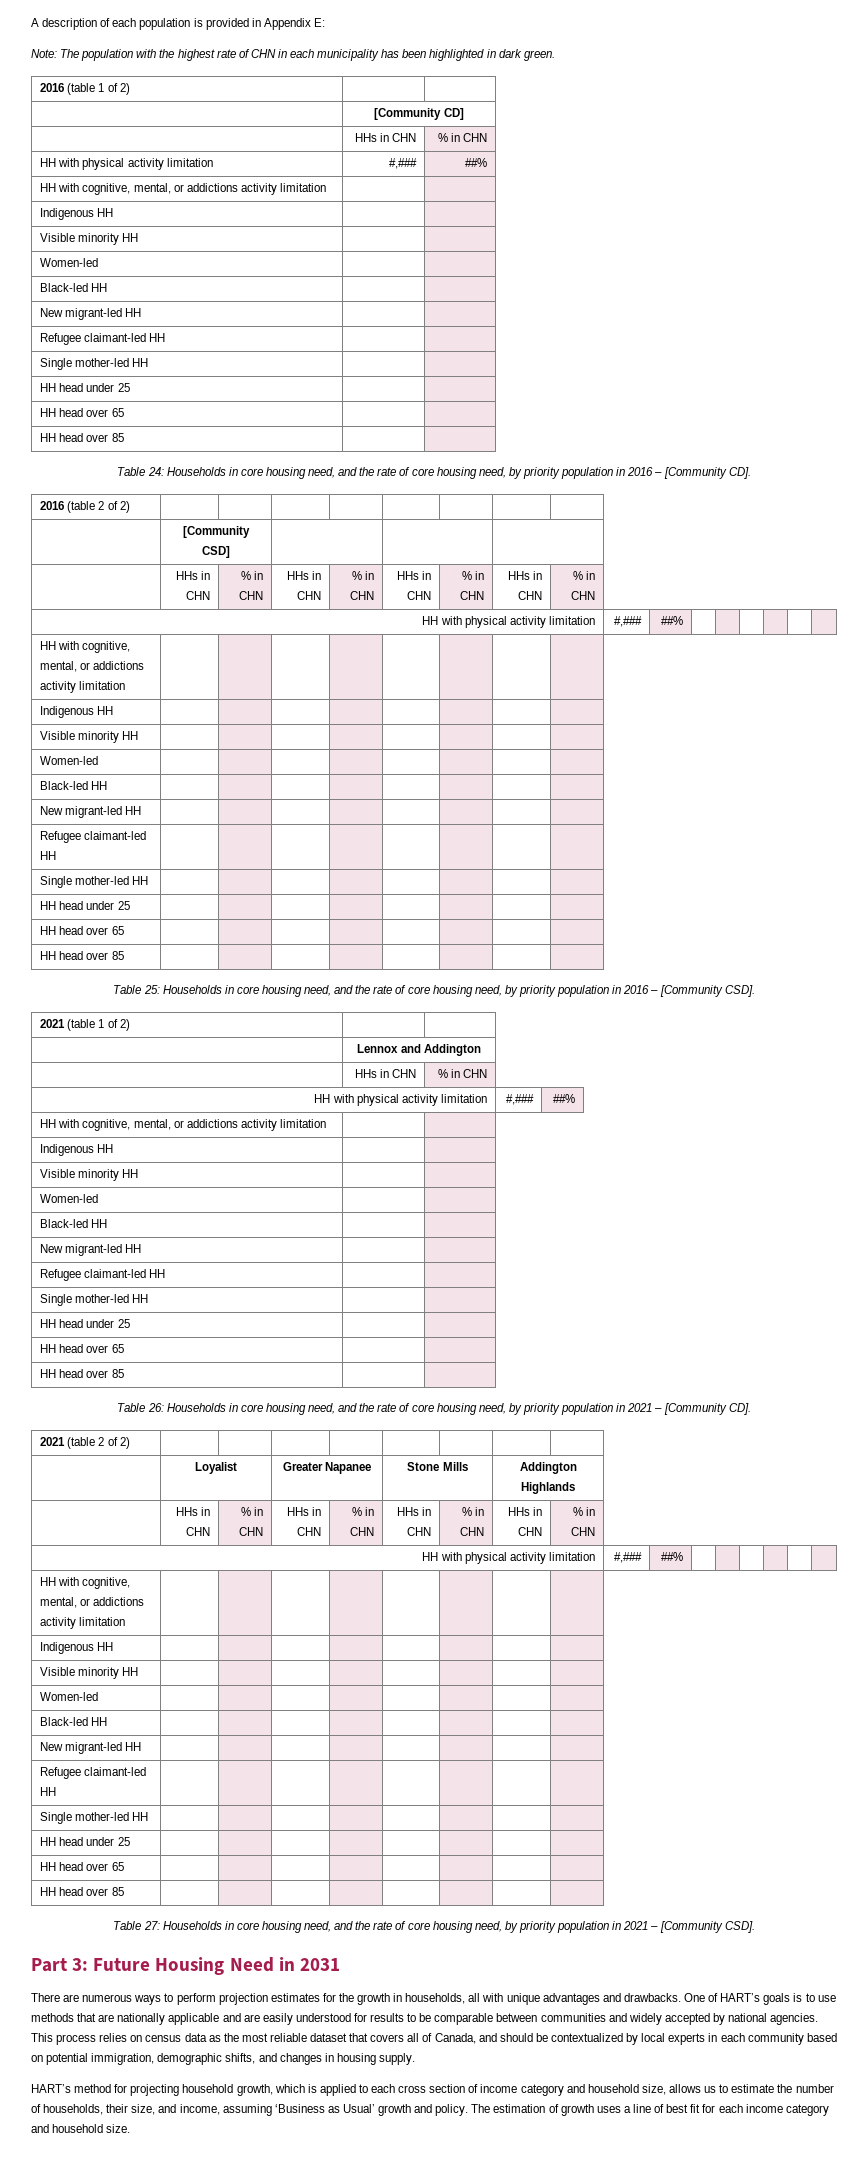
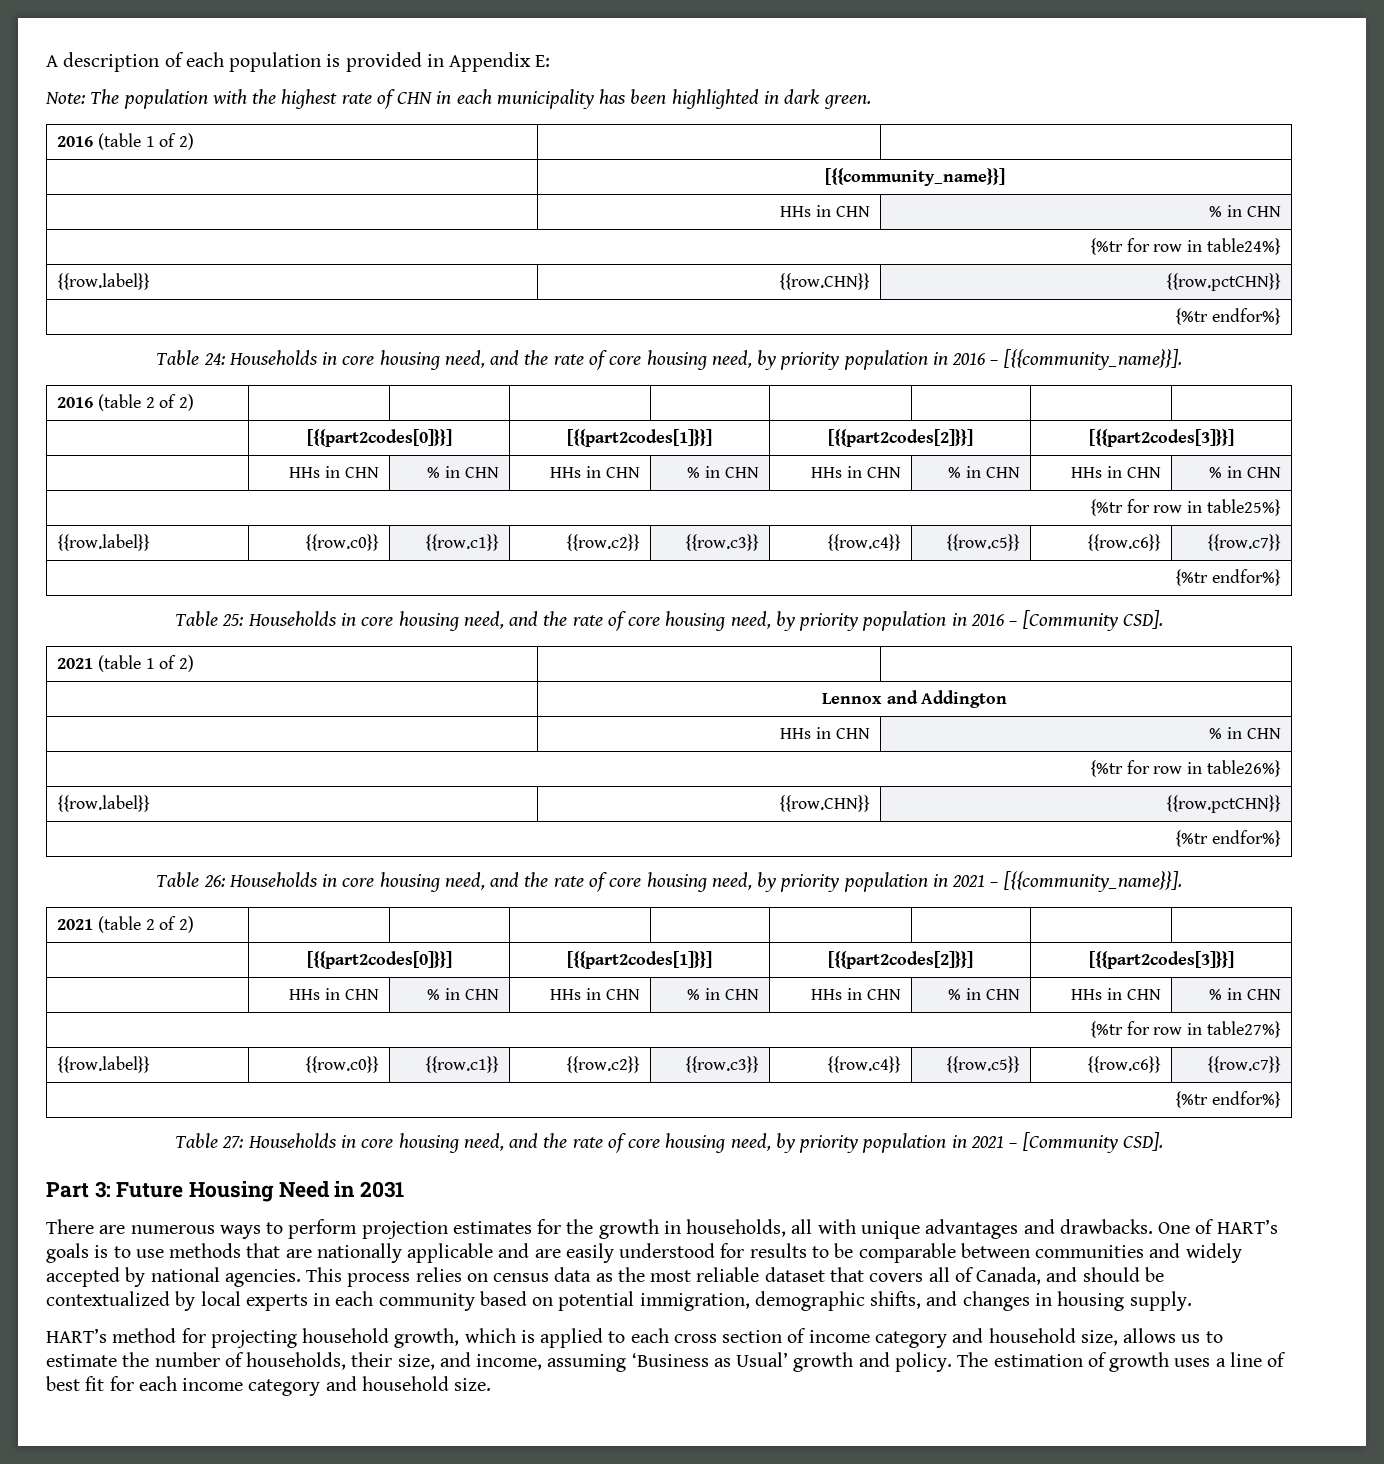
[374,108,464,120] [354,133,416,142] [437,133,487,142] [40,158,213,170] [388,158,417,169] [464,158,487,167] [40,183,326,195] [40,208,114,220] [40,233,139,245] [40,258,99,267] [40,283,108,292] [40,308,142,320] [40,333,166,345] [40,358,149,370] [40,383,130,392] [40,408,124,417] [40,433,124,442] [Community CD] // | HHs in CHN | % in CHN // HH with physical activity limitation | #,### | ##% // HH with cognitive, mental, or addictions activity limitation | | // Indigenous HH | | // Visible minority HH | | // Women-led | | // Black-led HH | | // New migrant-led HH | | // Refugee claimant-led HH | | // Single mother-led HH | | // HH head under 25 | | // HH head over 65 | | // HH head over 85 | | -> [824,168,1005,186] [780,205,870,217] [1209,205,1281,217] [1089,238,1281,255] [57,273,151,290] [778,273,870,290] [1165,273,1281,291] [1175,308,1281,325] [{{community_name}}] // | HHs in CHN | % in CHN // {%tr for row in table24%} // {{row.label}} | {{row.CHN}} | {{row.pctCHN}} // {%tr endfor%}
[663,467,751,479] [Community CD]. -> [1003,349,1182,370] [{{community_name}}].
[183,526,250,538] [202,546,230,558] [Community CSD] | | | -> [306,429,452,447] [567,429,712,447] [827,429,973,447] [1088,429,1234,447] [{{part2codes[0]}}] | [{{part2codes[1]}}] | [{{part2codes[2]}}] | [{{part2codes[3]}}]
[422,616,595,628] [613,616,642,627] [660,616,683,625] [40,641,131,653] [40,661,145,672] [40,681,126,693] [40,706,114,718] [40,731,139,743] [40,756,99,765] [40,781,108,790] [40,806,142,818] [40,831,147,843] [40,851,57,860] [40,876,149,888] [40,901,130,910] [40,926,124,935] [40,951,124,960] HH with physical activity limitation | #,### | ##% | | | | | | // HH with cognitive, mental, or addictions activity limitation | | | | | | | | // Indigenous HH | | | | | | | | // Visible minority HH | | | | | | | | // Women-led | | | | | | | | // Black-led HH | | | | | | | | // New migrant-led HH | | | | | | | | // Refugee claimant-led HH | | | | | | | | // Single mother-led HH | | | | | | | | // HH head under 25 | | | | | | | | // HH head over 65 | | | | | | | | // HH head over 85 | | | | | | | | -> [1089,499,1281,516] [57,534,151,551] [304,534,379,551] [424,534,499,551] [565,534,640,551] [684,534,759,551] [826,534,901,551] [945,534,1020,551] [1086,534,1161,551] [1206,534,1281,551] [1175,569,1281,586] {%tr for row in table25%} // {{row.label}} | {{row.c0}} | {{row.c1}} | {{row.c2}} | {{row.c3}} | {{row.c4}} | {{row.c5}} | {{row.c6}} | {{row.c7}} // {%tr endfor%}
[314,1094,487,1106] [505,1094,534,1105] [552,1094,575,1103] [40,1119,326,1131] [40,1144,114,1156] [40,1169,139,1181] [40,1194,99,1203] [40,1219,108,1228] [40,1244,142,1256] [40,1269,166,1281] [40,1294,149,1306] [40,1319,130,1328] [40,1344,124,1353] [40,1369,124,1378] HH with physical activity limitation | #,### | ##% // HH with cognitive, mental, or addictions activity limitation | | // Indigenous HH | | // Visible minority HH | | // Women-led | | // Black-led HH | | // New migrant-led HH | | // Refugee claimant-led HH | | // Single mother-led HH | | // HH head under 25 | | // HH head over 65 | | // HH head over 85 | | -> [1089,760,1281,777] [57,795,151,812] [778,795,870,812] [1165,795,1281,813] [1175,830,1281,847] {%tr for row in table26%} // {{row.label}} | {{row.CHN}} | {{row.pctCHN}} // {%tr endfor%}
[663,1403,751,1415] [Community CD]. -> [1003,871,1182,892] [{{community_name}}].
[195,1462,237,1474] [282,1462,372,1474] [407,1462,468,1471] [519,1462,577,1474] [521,1482,575,1494] Loyalist | Greater Napanee | Stone Mills | Addington Highlands -> [306,951,452,969] [567,951,712,969] [827,951,973,969] [1088,951,1234,969] [{{part2codes[0]}}] | [{{part2codes[1]}}] | [{{part2codes[2]}}] | [{{part2codes[3]}}]
[422,1552,595,1564] [613,1552,642,1563] [660,1552,683,1561] [40,1577,131,1589] [40,1597,145,1608] [40,1617,126,1629] [40,1642,114,1654] [40,1667,139,1679] [40,1692,99,1701] [40,1717,108,1726] [40,1742,142,1754] [40,1767,147,1779] [40,1787,57,1796] [40,1812,149,1824] [40,1837,130,1846] [40,1862,124,1871] [40,1887,124,1896] HH with physical activity limitation | #,### | ##% | | | | | | // HH with cognitive, mental, or addictions activity limitation | | | | | | | | // Indigenous HH | | | | | | | | // Visible minority HH | | | | | | | | // Women-led | | | | | | | | // Black-led HH | | | | | | | | // New migrant-led HH | | | | | | | | // Refugee claimant-led HH | | | | | | | | // Single mother-led HH | | | | | | | | // HH head under 25 | | | | | | | | // HH head over 65 | | | | | | | | // HH head over 85 | | | | | | | | -> [1089,1021,1281,1038] [57,1056,151,1073] [304,1056,379,1073] [424,1056,499,1073] [565,1056,640,1073] [684,1056,759,1073] [826,1056,901,1073] [945,1056,1020,1073] [1086,1056,1161,1073] [1206,1056,1281,1073] [1175,1091,1281,1108] {%tr for row in table27%} // {{row.label}} | {{row.c0}} | {{row.c1}} | {{row.c2}} | {{row.c3}} | {{row.c4}} | {{row.c5}} | {{row.c6}} | {{row.c7}} // {%tr endfor%}

